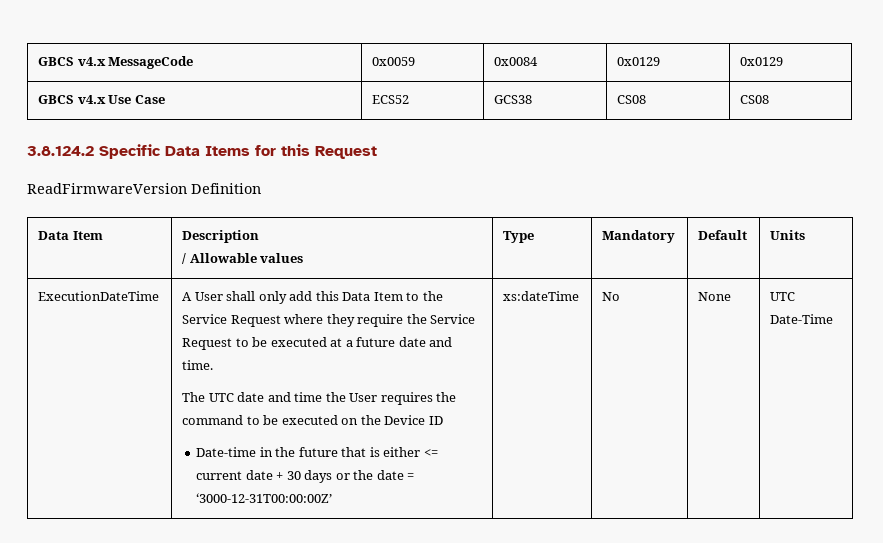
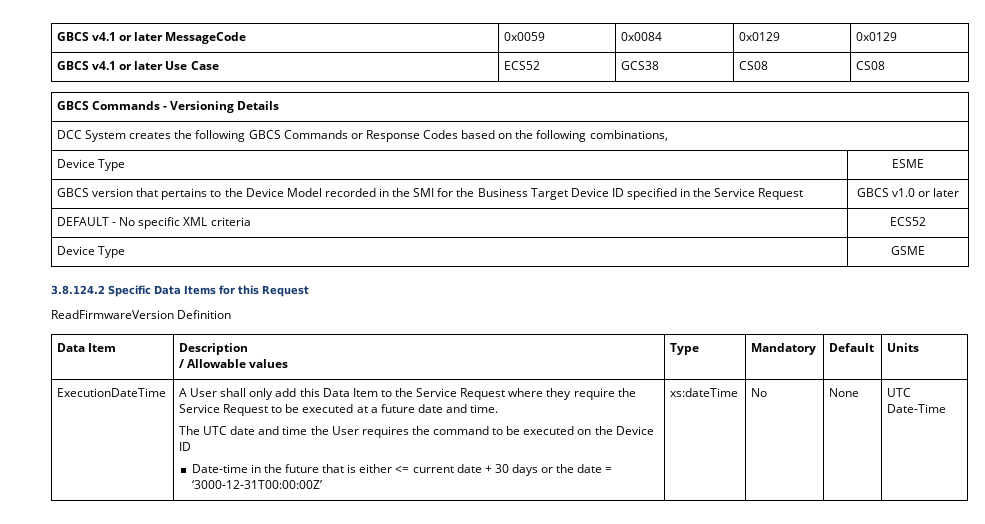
[38,57,106,66] GBCS v4.x -> [57,32,164,41] GBCS v4.1 or later
[77,95,106,104] v4.x -> [92,61,164,70] v4.1 or later
(770, 99) none -> [57,101,280,113] [57,130,668,142] [57,159,126,171] [892,159,924,168] [57,188,804,200] [856,188,960,197] [57,217,251,229] [890,217,926,226] [57,246,126,258] [891,246,925,255] // GBCS Commands - Versioning Details // DCC System creates the following GBCS Commands or Response Codes based on the following combinations, // Device Type | ESME // GBCS version that pertains to the Device Model recorded in the SMI for the Business Target Device ID specified in the Service Request | GBCS v1.0 or later // DEFAULT - No specific XML criteria | ECS52 // Device Type | GSME

